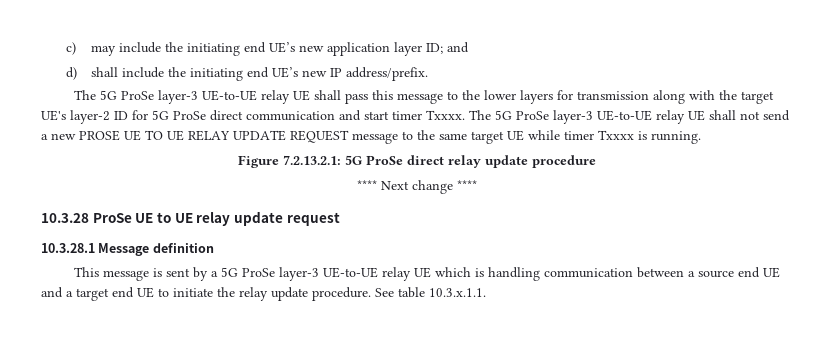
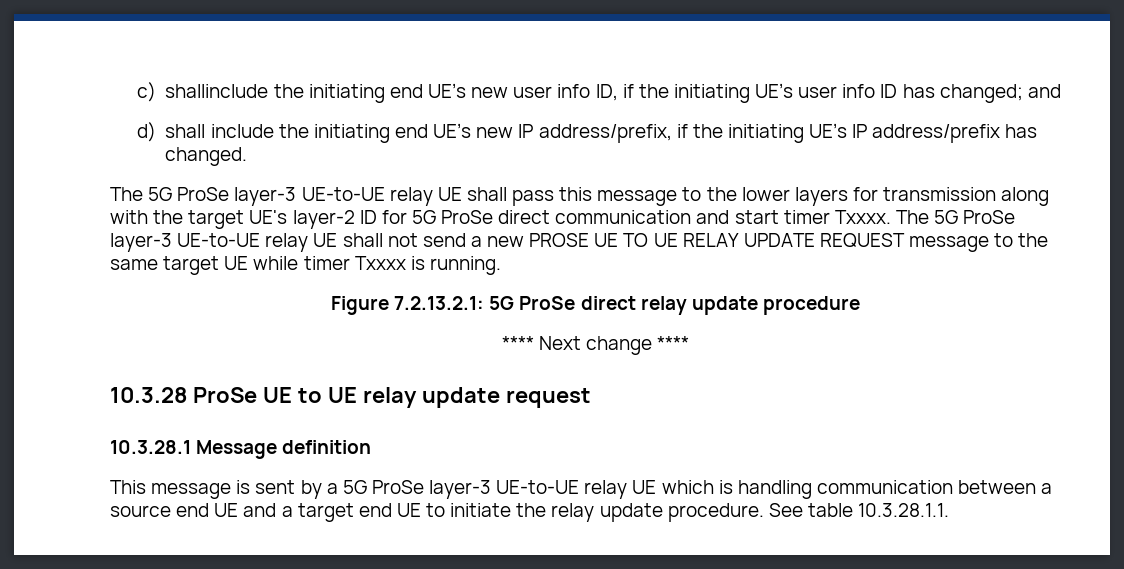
[91,42,444,56] may include the initiating end UE’s new application layer ID; -> [165,83,1023,103] shallinclude the initiating end UE’s new user info ID, if the initiating UE’s user info ID has changed;
[346,67,429,81] address/prefix. -> [538,123,1038,143] [165,147,248,166] address/prefix, if the initiating UE’s IP address/prefix has changed.
[429,288,486,297] 10.3.x.1.1. -> [858,503,950,517] 10.3.28.1.1.

